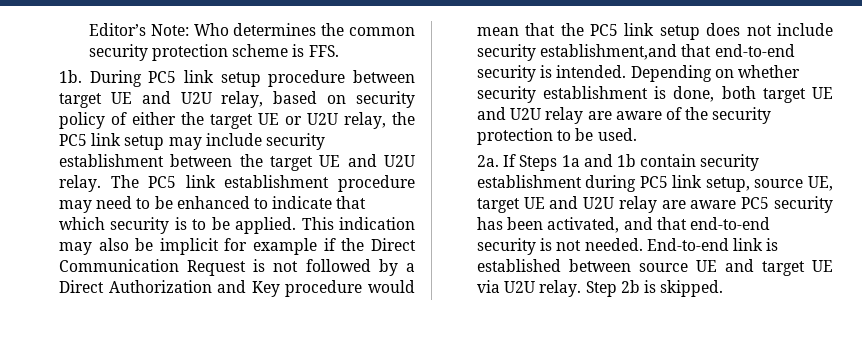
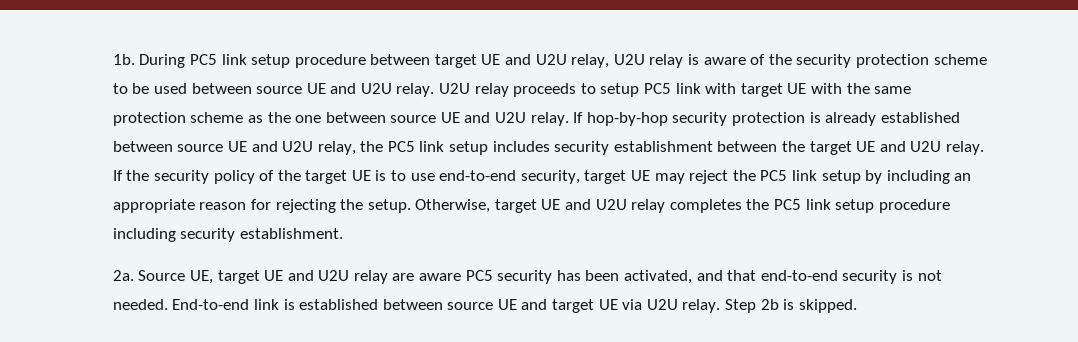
[88,23,415,36] [88,44,339,61] Editor’s Note: Who determines the common security protection scheme is FFS. // -> (112, 59) none
[273,91,415,108] [58,112,302,129] based on security policy of either the target UE or -> [613,54,987,68] [112,83,912,97] [112,112,960,126] [112,141,278,152] U2U relay is aware of the security protection scheme to be used between source UE and U2U relay. U2U relay proceeds to setup PC5 link with target UE with the same protection scheme as the one between source UE and U2U relay. If hop-by-hop security protection is already established between source UE and
[168,133,262,150] may include -> [492,141,550,152] includes
[110,175,415,192] [58,196,367,213] [58,217,415,234] [58,238,416,255] [58,259,415,276] [58,280,416,297] [476,23,833,40] [476,44,795,61] [476,65,800,82] [476,86,833,103] [476,107,772,124] [476,128,637,145] [476,154,760,171] [476,175,804,192] The PC5 link establishment procedure may need to be enhanced to indicate that which security is to be applied. This indication may also be implicit for example if the Direct Communication Request is not followed by a Direct Authorization and Key procedure would mean that the PC5 link setup does not include security establishment,and that end-to-end security is intended. Depending on whether security establishment is done, both target UE and U2U relay are aware of the security protection to be used. // 2a. If Steps 1a and 1b contain security establishment during PC5 link setup, source -> [112,170,972,184] [112,199,950,213] [112,228,343,242] [112,270,186,281] If the security policy of the target UE is to use end-to-end security, target UE may reject the PC5 link setup by including an appropriate reason for rejecting the setup. Otherwise, target UE and U2U relay completes the PC5 link setup procedure including security establishment. // 2a. Source

